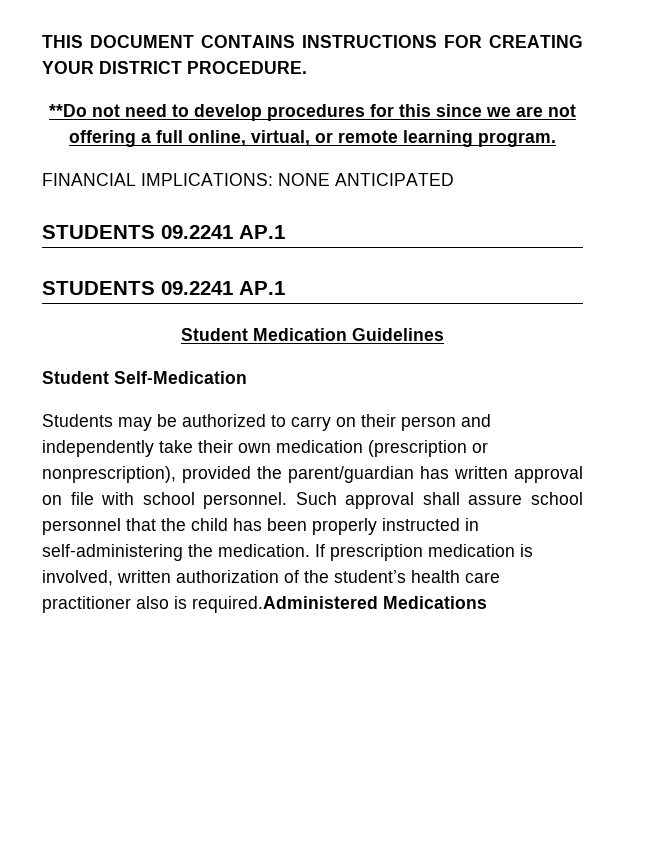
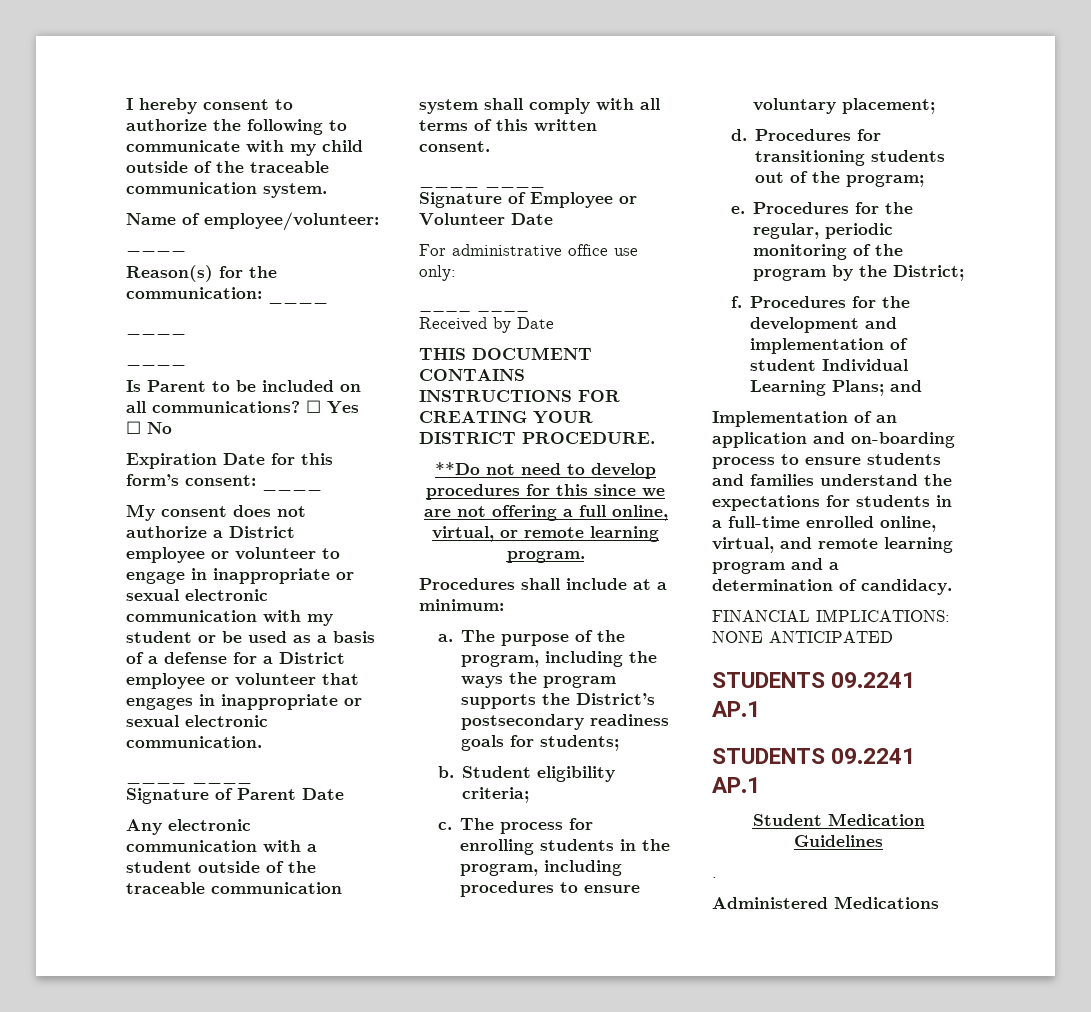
(42, 41) none -> [126,98,293,114] [126,119,347,135] [126,140,363,156] [126,161,329,173] [126,182,327,198] [126,212,379,231] [126,247,186,252] [126,265,277,282] [126,287,262,299] [268,299,328,304] [126,330,186,335] [126,361,186,366] [126,380,361,392] [126,400,359,414] [126,421,172,434] [126,453,333,469] [126,474,256,486] [262,486,322,491] [126,504,306,521] [126,526,295,538] [126,547,340,563] [126,568,354,584] [126,589,268,601] [126,610,333,626] [126,631,375,643] [126,652,345,664] [126,673,359,689] [126,694,362,710] [126,715,268,727] [126,736,262,748] [126,779,252,784] [126,788,344,804] [126,819,251,835] [126,840,317,853] [126,861,316,873] [126,882,342,894] [419,98,660,114] [419,119,597,132] [419,141,490,152] [419,183,545,188] [419,192,637,208] [419,213,553,225] [419,244,638,258] [419,265,456,281] [419,308,529,312] [419,317,554,333] I hereby consent to authorize the following to communicate with my child outside of the traceable communication system. // Name of employee/volunteer: ____ // Reason(s) for the communication: ____ // ____ // ____ // Is Parent to be included on all communications? ☐ Yes ☐ No // Expiration Date for this form’s consent: ____ // My consent does not authorize a District employee or volunteer to engage in inappropriate or sexual electronic communication with my student or be used as a basis of a defense for a District employee or volunteer that engages in inappropriate or sexual electronic communication. // ____ ____ // Signature of Parent Date // Any electronic communication with a student outside of the traceable communication system shall comply with all terms of this written consent. // ____ ____ // Signature of Employee or Volunteer Date // For administrative office use only: // ____ ____ // Received by Date //
(556, 139) none -> [419,578,667,590] [419,599,504,611] [438,630,626,646] [461,651,658,667] [461,672,617,688] [461,693,656,709] [461,714,670,730] [461,735,620,751] [438,766,616,782] [462,787,530,803] [438,818,594,834] [460,839,671,855] [460,860,623,876] [460,881,641,897] [753,98,936,114] [731,129,882,141] [755,150,946,166] [755,171,925,187] [731,202,914,214] [753,223,894,239] [753,244,904,260] [753,265,965,281] [731,296,911,308] [750,317,898,333] [750,338,909,354] [750,359,909,372] [750,380,923,396] [712,411,897,427] [712,432,955,448] [712,453,941,469] [712,474,952,486] [712,495,952,511] [712,516,936,532] [712,537,953,553] [712,558,839,574] [712,579,952,595] // Procedures shall include at a minimum: // a. The purpose of the program, including the ways the program supports the District’s postsecondary readiness goals for students; // b. Student eligibility criteria; // c. The process for enrolling students in the program, including procedures to ensure voluntary placement; // d. Procedures for transitioning students out of the program; // e. Procedures for the regular, periodic monitoring of the program by the District; // f. Procedures for the development and implementation of student Individual Learning Plans; and // Implementation of an application and on-boarding process to ensure students and families understand the expectations for students in a full-time enrolled online, virtual, and remote learning program and a determination of candidacy.
[42,371,247,384] [42,414,491,431] [42,440,488,457] [42,466,583,483] [42,492,583,509] [42,518,479,535] [42,544,533,561] [42,570,500,586] [42,596,378,613] Student Self-Medication // Students may be authorized to carry on their person and independently take their own medication (prescription or nonprescription), provided the parent/guardian has written approval on file with school personnel. Such approval shall assure school personnel that the child has been properly instructed in self-administering the medication. If prescription medication is involved, written authorization of the student’s health care practitioner also is required.Administered -> [712,877,717,878] [712,897,828,909] . // Administered

